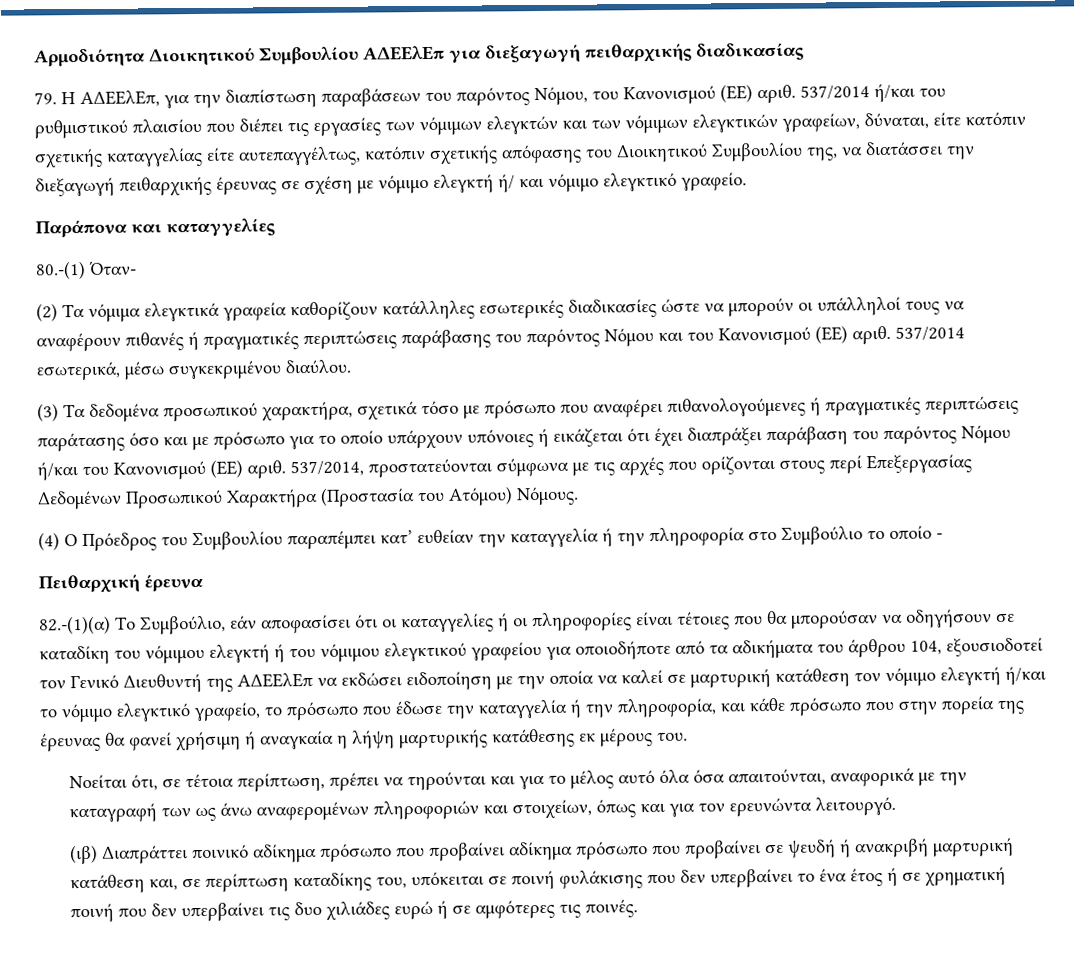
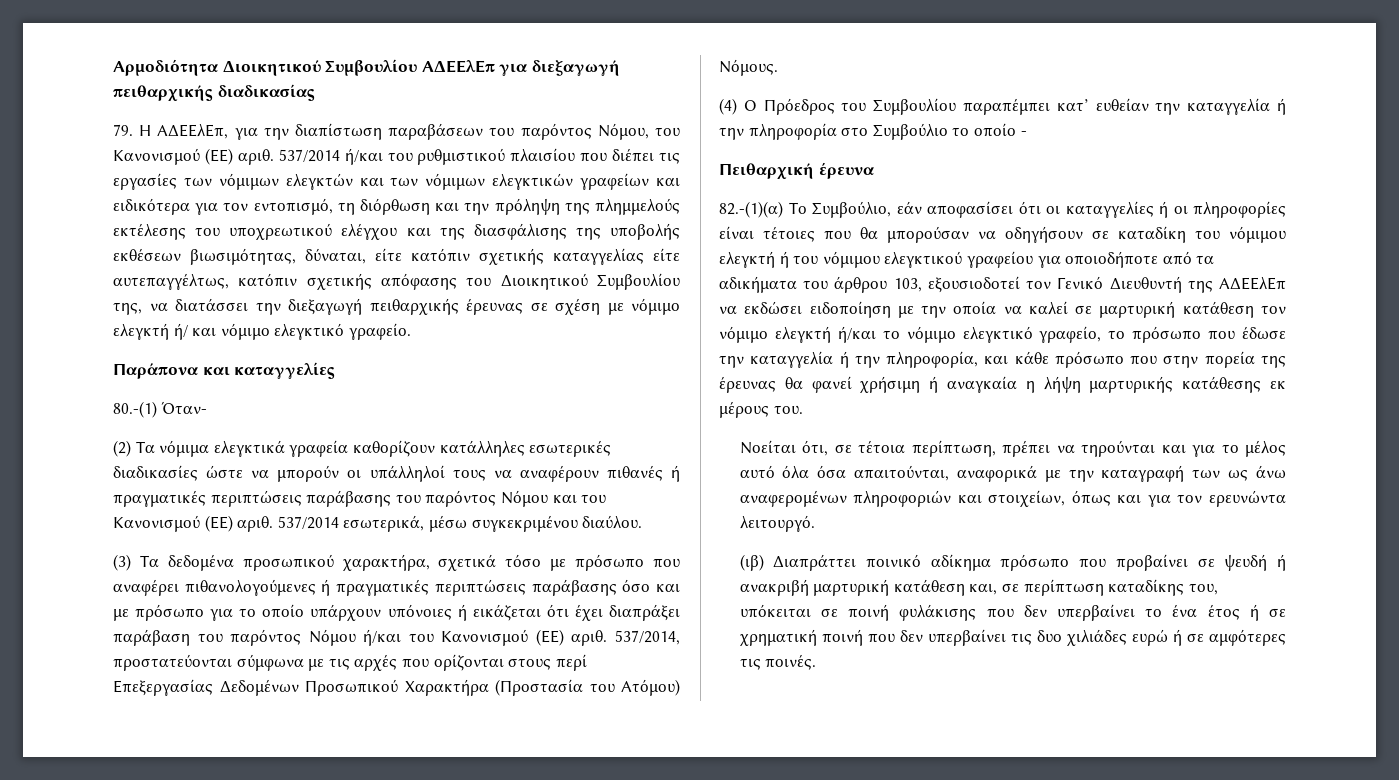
[782,113,860,132] γραφείων, -> [580,173,680,190] [113,198,680,215] [113,223,680,240] [113,248,296,265] γραφείων και ειδικότερα για τον εντοπισμό, τη διόρθωση και την πρόληψη της πλημμελούς εκτέλεσης του υποχρεωτικού ελέγχου και της διασφάλισης της υποβολής εκθέσεων βιωσιμότητας,
[37,432,125,452] παράτασης -> [531,579,617,596] παράβασης
[910,640,942,655] 104, -> [893,278,922,292] 103,
[508,840,762,861] αδίκημα πρόσωπο που προβαίνει -> (1188, 562) none

